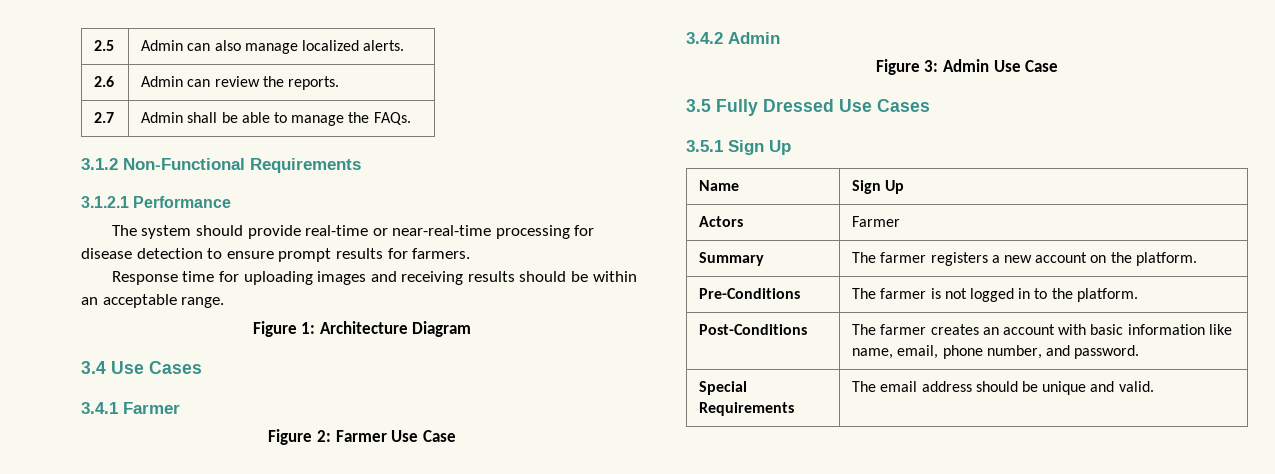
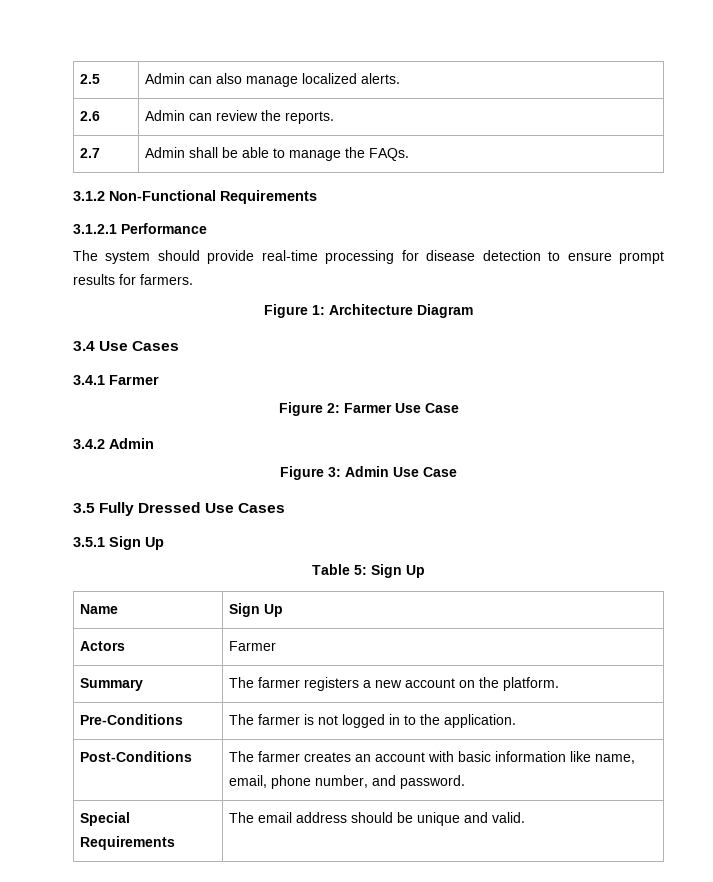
[372,225,492,236] or near-real-time -> (318, 255) none
[111,271,637,285] [81,294,225,308] // Response time for uploading images and receiving results should be within an acceptable range. -> (193, 279) none
(791, 147) none -> [312,564,425,578] // Table 5: Sign Up
[1076,288,1138,302] platform. -> [444,714,517,728] application.

